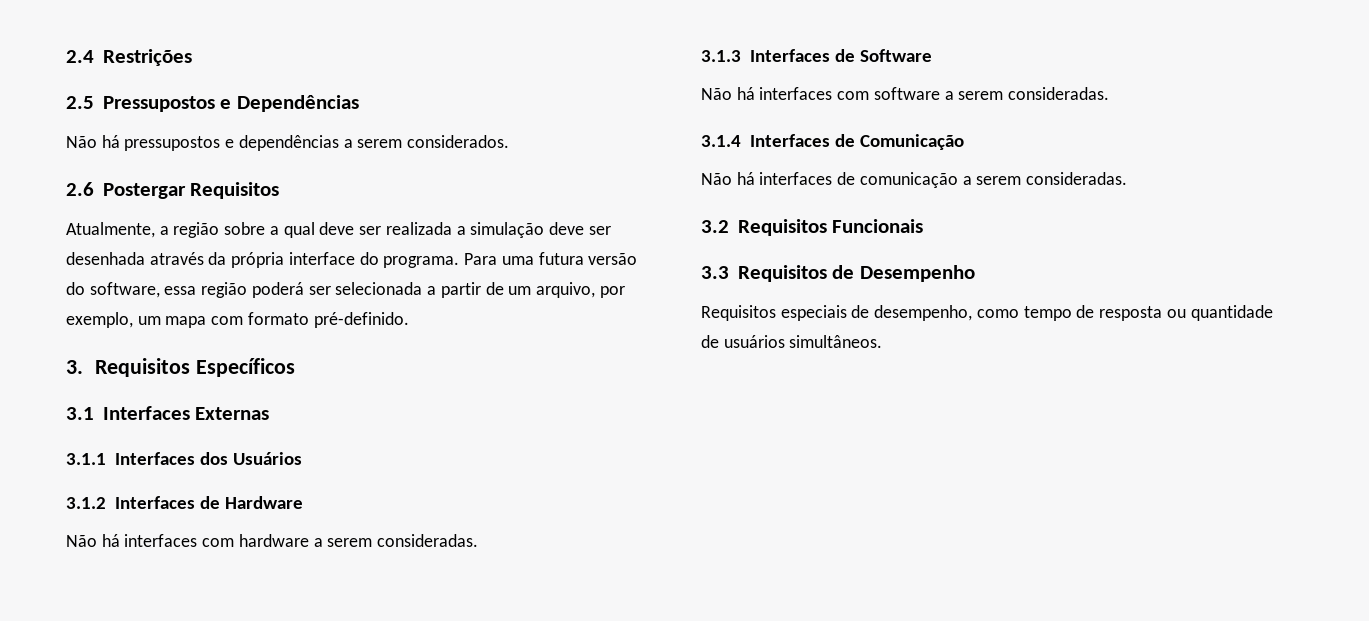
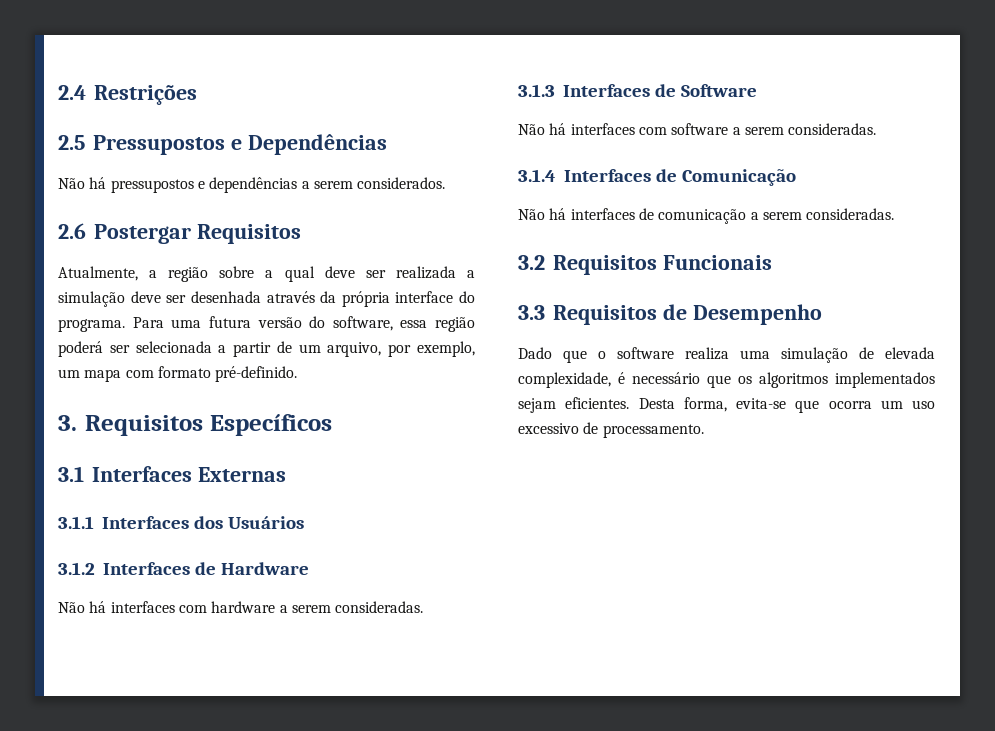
[701,305,1273,321] [701,335,883,348] Requisitos especiais de desempenho, como tempo de resposta ou quantidade de usuários simultâneos. -> [518,347,935,363] [518,372,935,388] [518,397,935,413] [518,422,704,438] Dado que o software realiza uma simulação de elevada complexidade, é necessário que os algoritmos implementados sejam eficientes. Desta forma, evita-se que ocorra um uso excessivo de processamento.

